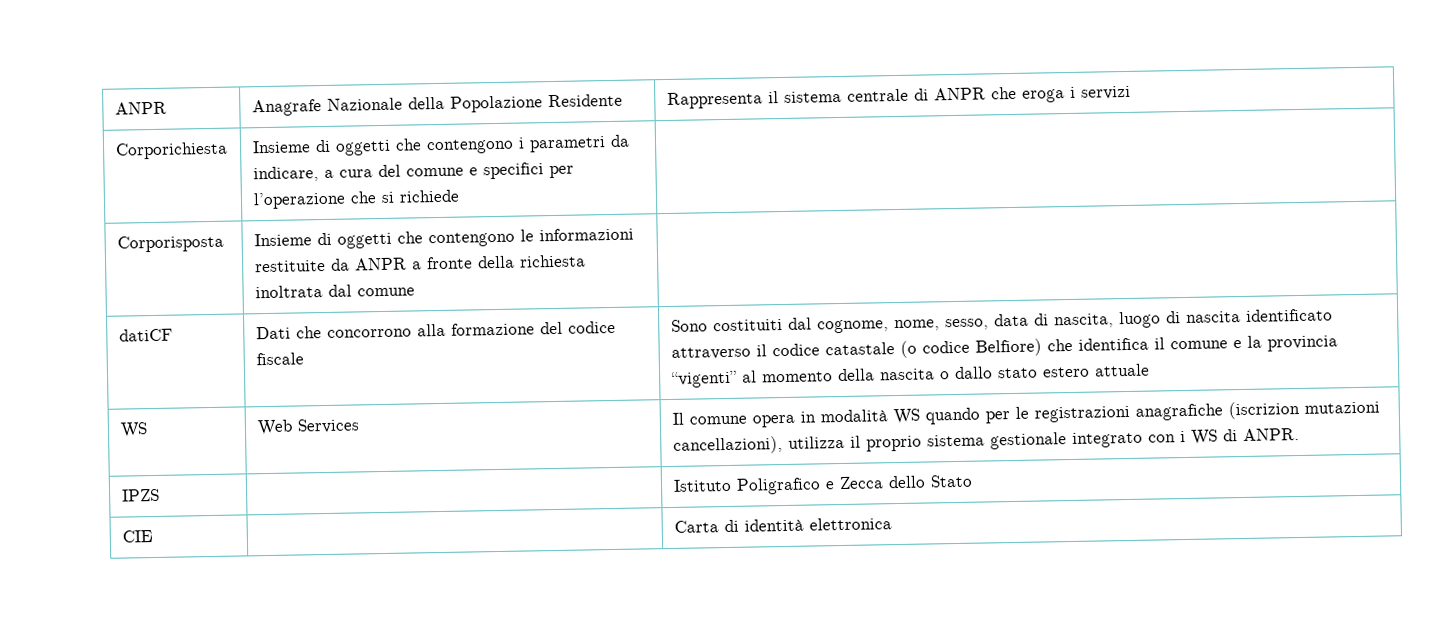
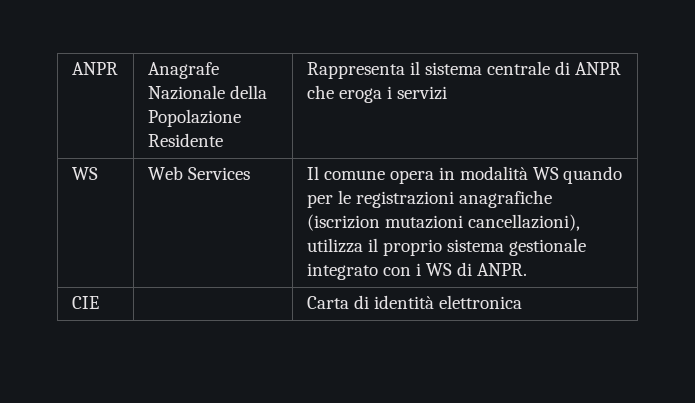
[114,141,228,160] [251,134,630,156] [252,162,574,183] [252,189,460,210] [116,234,224,253] [253,227,634,249] [254,254,586,273] [254,284,415,299] [118,328,173,342] [255,320,616,340] [255,352,304,366] [670,308,1333,334] [670,335,1338,360] [670,363,1150,388] // Corporichiesta | Insieme di oggetti che contengono i parametri da indicare, a cura del comune e specifici per l’operazione che si richiede | // Corporisposta | Insieme di oggetti che contengono le informazioni restituite da ANPR a fronte della richiesta inoltrata dal comune | // datiCF | Dati che concorrono alla formazione del codice fiscale | Sono costituiti dal cognome, nome, sesso, data di nascita, luogo di nascita identificato attraverso il codice catastale (o codice Belfiore) che identifica il comune e la provincia “vigenti” al momento della nascita o dallo stato estero attuale -> (447, 93) none
[121,488,160,502] [672,474,973,495] // IPZS | | Istituto Poligrafico e Zecca dello Stato -> (527, 269) none

